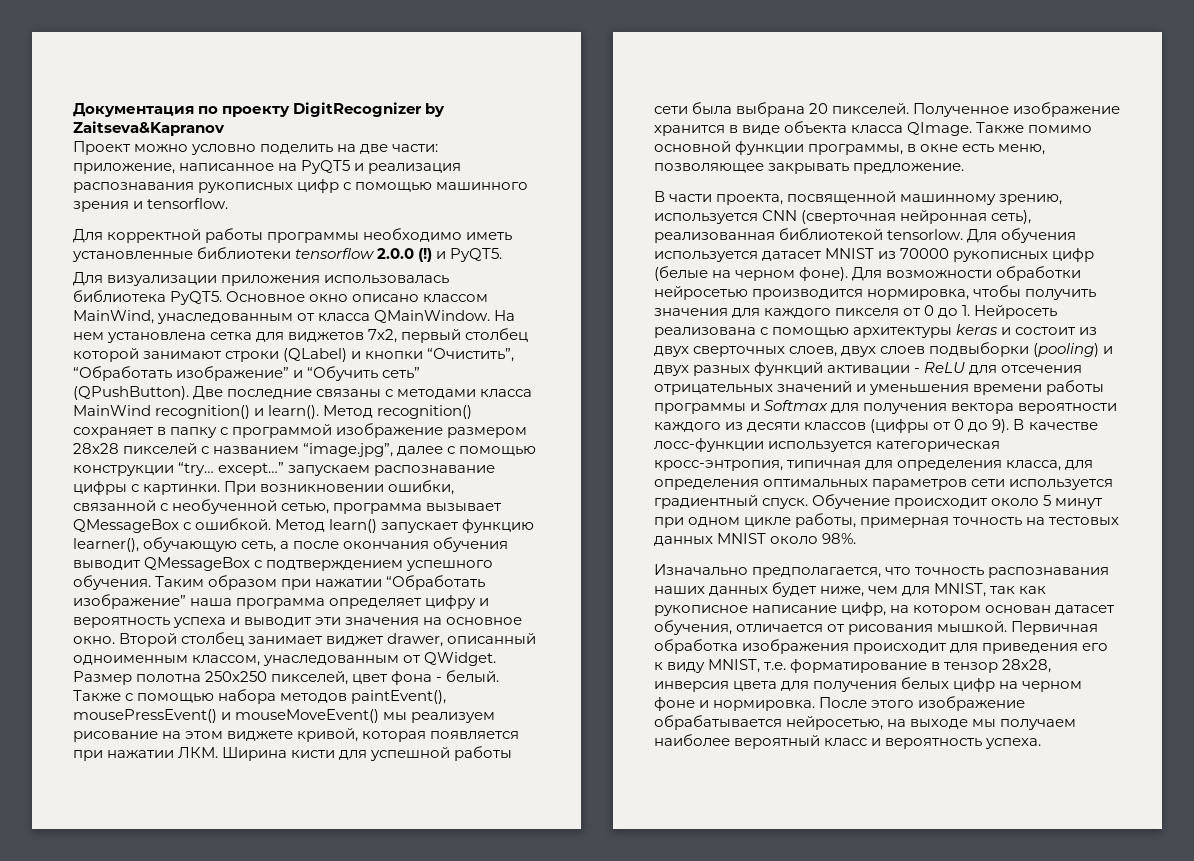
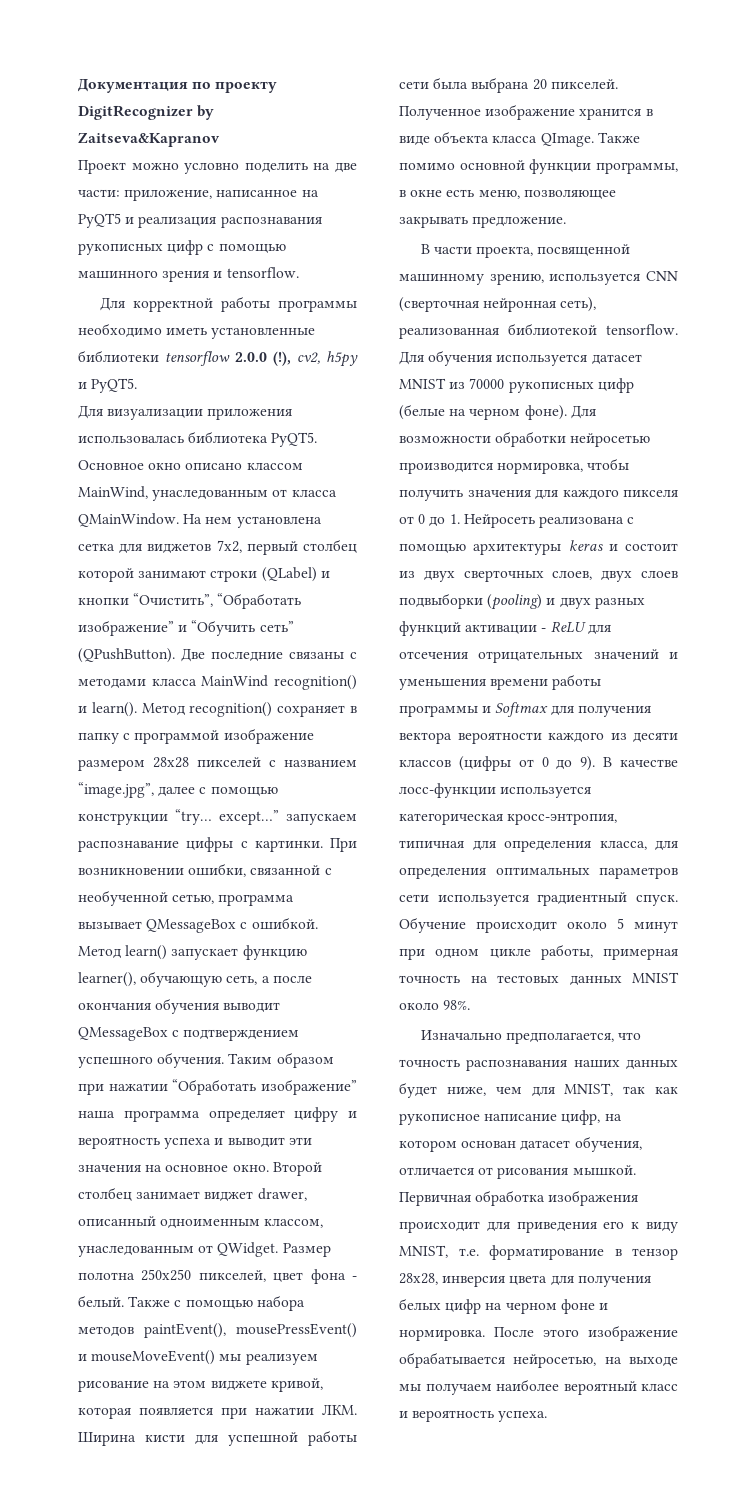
[418,248,433,262] (!) -> [273,351,358,367] (!), cv2, h5py
[887,229,964,240] tensorlow. -> [606,324,678,335] tensorflow.

